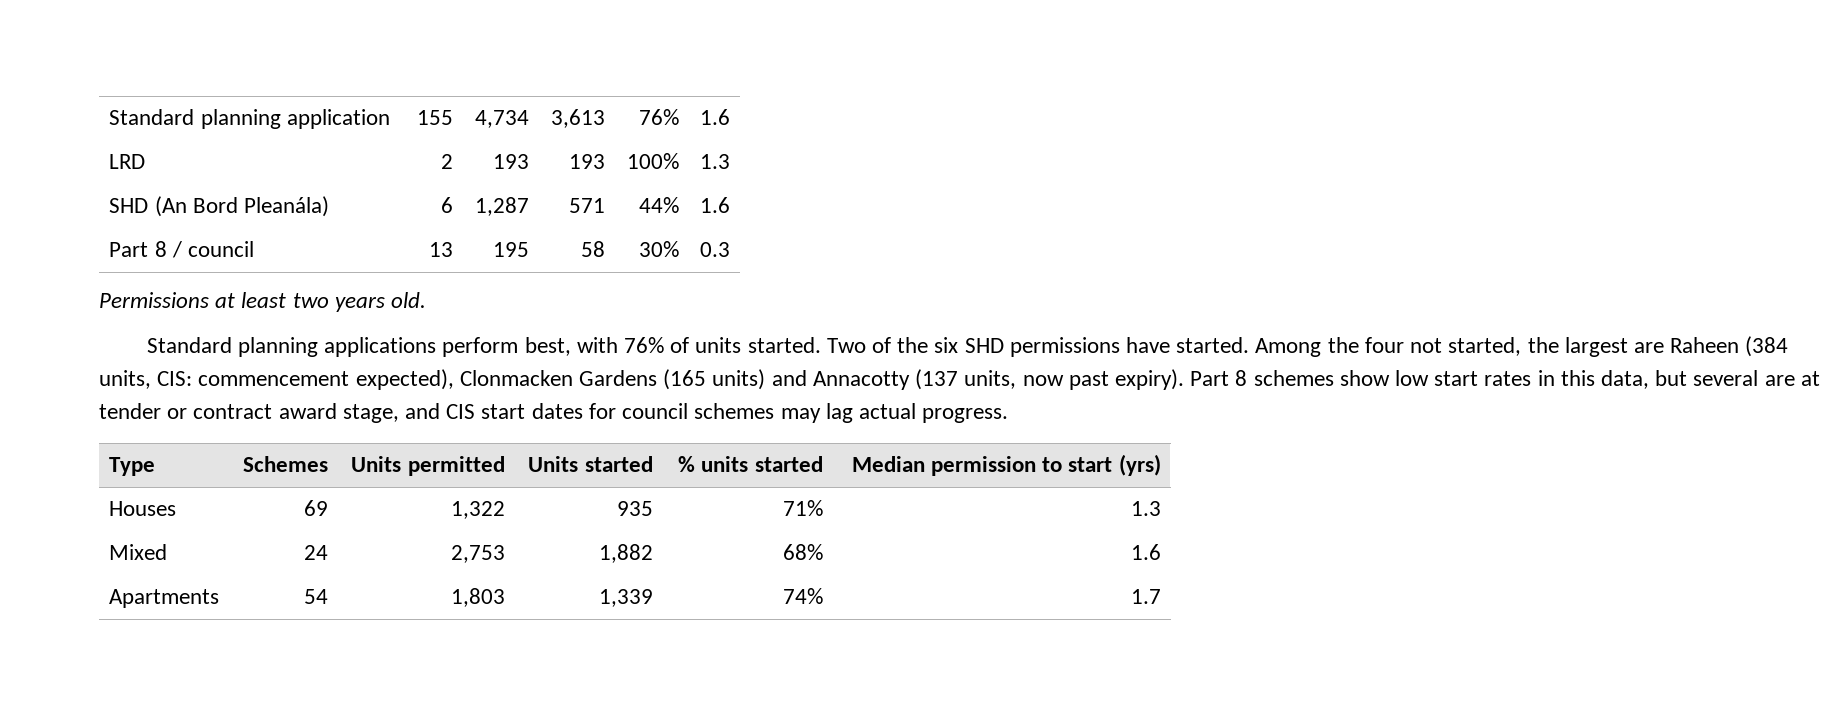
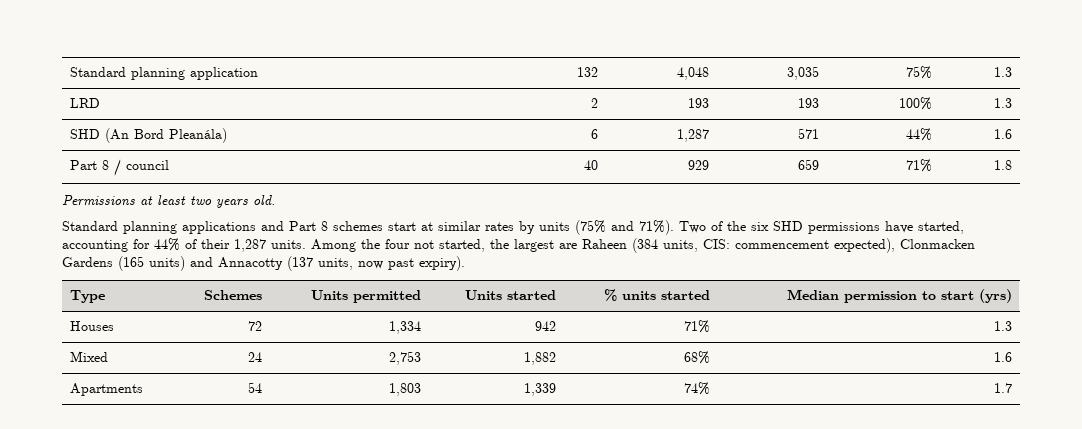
[416,110,453,125] [474,110,529,128] [550,109,605,128] [638,109,679,125] [699,109,730,125] 155 | 4,734 | 3,613 | 76% | 1.6 -> [576,67,598,77] [676,67,709,80] [786,66,819,80] [905,66,932,79] [993,67,1012,77] 132 | 4,048 | 3,035 | 75% | 1.3
[428,242,453,257] [492,242,529,257] [580,241,605,257] [638,241,679,257] [699,242,730,257] 13 | 195 | 58 | 30% | 0.3 -> [583,160,598,170] [687,160,709,170] [797,159,819,170] [905,159,932,172] [993,160,1012,170] 40 | 929 | 659 | 71% | 1.8
[442,337,821,357] perform best, with 76% of units started. -> [261,220,674,235] and Part 8 schemes start at similar rates by units (75% and 71%).
[1176,337,1250,353] started. -> [918,221,964,234] [62,238,306,252] started, accounting for 44% of their 1,287 units.
[1190,370,1820,389] [99,403,1009,423] Part 8 schemes show low start rates in this data, but several are at tender or contract award stage, and CIS start dates for council schemes may lag actual progress. -> (465, 263) none
[303,500,328,516] [450,501,505,519] [616,501,653,516] 69 | 1,322 | 935 -> [247,321,262,331] [388,321,421,334] [534,321,556,331] 72 | 1,334 | 942

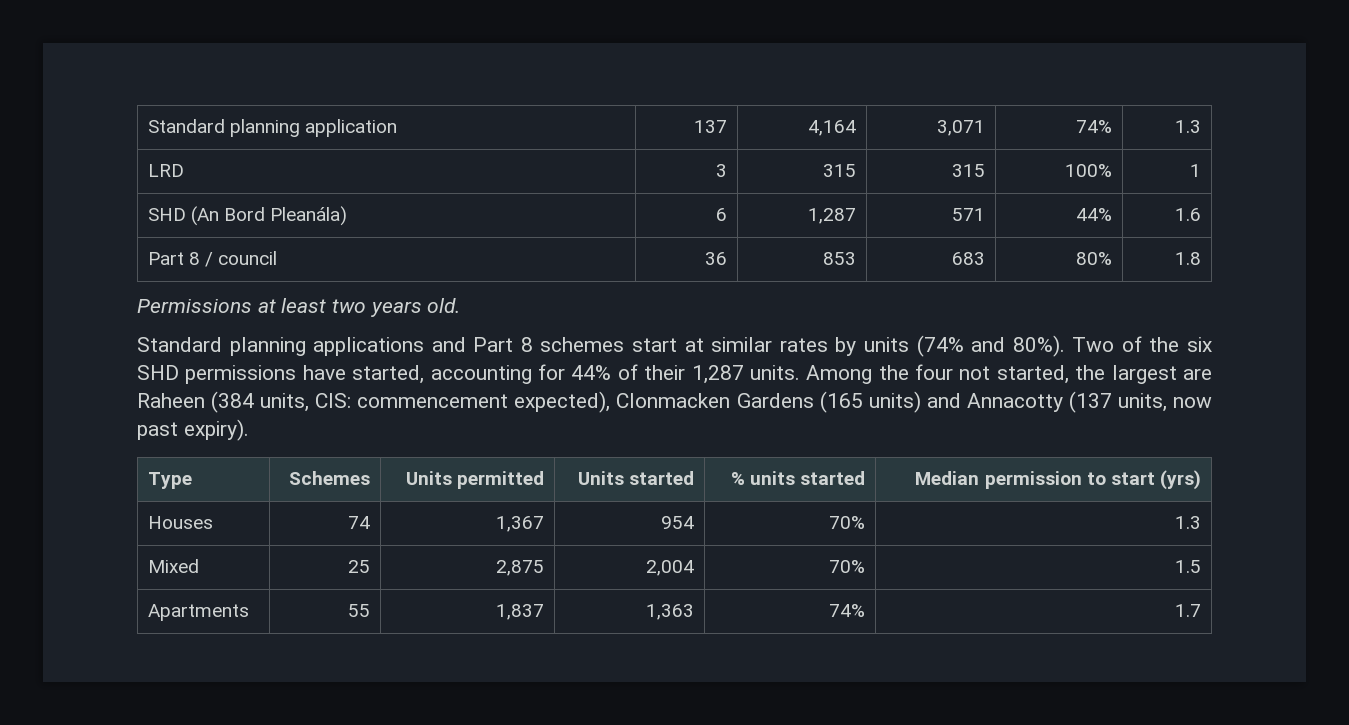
[576,67,598,77] [676,67,709,80] [786,66,819,80] [905,66,932,79] 132 | 4,048 | 3,035 | 75% -> [693,120,727,133] [807,120,856,136] [936,120,985,136] [1075,120,1112,133] 137 | 4,164 | 3,071 | 74%
[590,98,598,108] [687,98,709,108] [797,98,819,108] 2 | 193 | 193 -> [715,164,727,177] [822,164,856,177] [951,164,985,177] 3 | 315 | 315
[993,98,1012,108] 1.3 -> [1189,164,1201,177] 1
[583,160,598,170] [687,160,709,170] [797,159,819,170] [905,159,932,172] 40 | 929 | 659 | 71% -> [704,252,727,265] [822,252,856,265] [951,252,985,265] [1075,252,1112,265] 36 | 853 | 683 | 80%
[575,220,674,235] (75% and 71%). -> [916,335,1065,357] (74% and 80%).
[247,321,262,331] [388,321,421,334] [534,321,556,331] [683,320,710,333] [993,321,1012,331] [70,351,109,362] [247,352,262,362] [388,351,421,365] [523,352,556,365] [683,351,710,364] [993,352,1012,362] [70,383,144,396] [247,382,262,393] [388,383,421,396] [523,383,556,396] 72 | 1,334 | 942 | 71% | 1.3 // Mixed | 24 | 2,753 | 1,882 | 68% | 1.6 // Apartments | 54 | 1,803 | 1,339 -> [347,516,370,529] [495,516,544,532] [660,516,694,529] [828,516,865,529] [1174,516,1201,529] [148,559,200,573] [347,560,370,573] [495,560,544,576] [645,560,694,576] [828,560,865,573] [1174,560,1201,573] [148,604,250,621] [347,604,370,617] [495,604,544,620] [645,604,694,620] 74 | 1,367 | 954 | 70% | 1.3 // Mixed | 25 | 2,875 | 2,004 | 70% | 1.5 // Apartments | 55 | 1,837 | 1,363

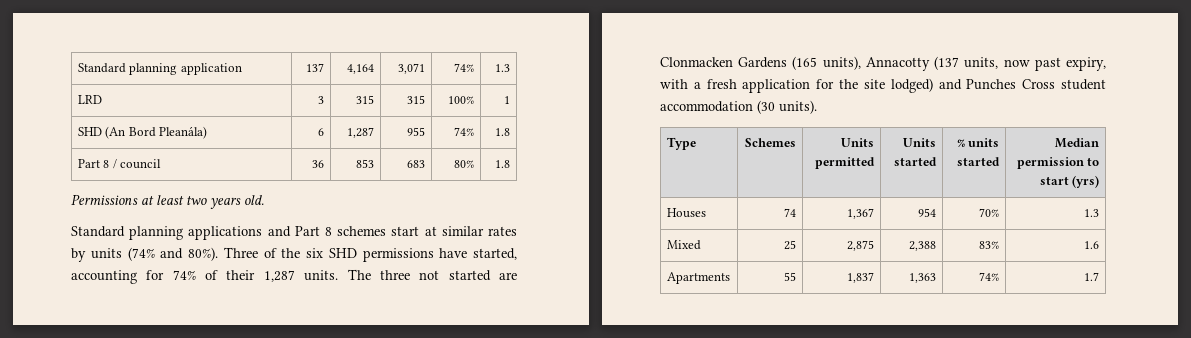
[951,208,985,221] [1075,208,1112,221] [1174,208,1201,221] 571 | 44% | 1.6 -> [407,127,426,136] [454,127,475,136] [495,128,511,136] 955 | 74% | 1.8
[1072,337,1115,352] Two -> [223,247,258,258] Three
[571,365,612,380] 44% -> [172,270,196,280] 74%
[806,364,1213,384] [137,391,611,413] Among the four not started, the largest are Raheen (384 units, CIS: commencement expected), -> [347,269,518,281] The three not started are
[868,391,961,413] units) and -> [822,56,861,70] units),
[183,419,249,441] expiry). -> [1066,57,1106,71] [660,78,1106,93] [660,100,817,114] expiry, with a fresh application for the site lodged) and Punches Cross student accommodation (30 units).
[645,560,694,576] [828,560,865,573] [1174,560,1201,573] 2,004 | 70% | 1.5 -> [909,241,937,251] [979,241,1000,249] [1084,241,1100,249] 2,388 | 83% | 1.6

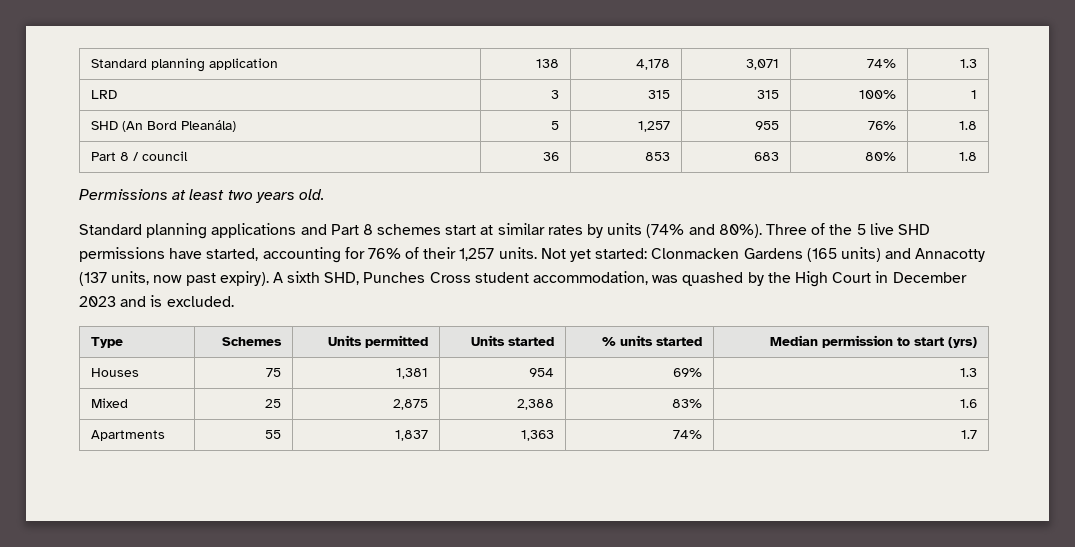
[306,63,325,72] [347,64,375,74] 137 | 4,164 -> [535,59,559,68] [635,59,670,70] 138 | 4,178
[318,128,325,136] [347,127,375,138] 6 | 1,287 -> [550,121,559,130] [637,121,670,132] 5 | 1,257
[454,127,475,136] 74% -> [867,121,896,130] 76%
[306,248,323,258] six -> [856,223,894,235] 5 live
[172,270,196,280] 74% -> [367,248,401,259] 76%
[263,269,518,282] 1,287 units. The three not started are -> [459,247,648,262] 1,257 units. Not yet started:
[822,56,861,70] units), -> [840,247,912,262] units) and
[1066,57,1106,71] [660,78,1106,93] [660,100,817,114] expiry, with a fresh application for the site lodged) and Punches Cross student accommodation (30 units). -> [219,271,967,287] [79,295,234,307] expiry). A sixth SHD, Punches Cross student accommodation, was quashed by the High Court in December 2023 and is excluded.
[784,208,797,217] [847,208,875,219] 74 | 1,367 -> [265,368,281,377] [395,368,428,379] 75 | 1,381
[979,208,1000,217] 70% -> [672,368,702,377] 69%

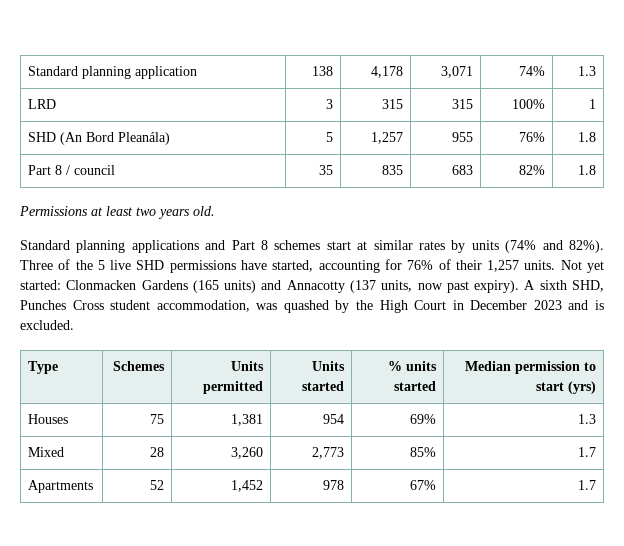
[542,152,559,161] [644,152,670,161] 36 | 853 -> [318,165,333,175] [381,165,403,175] 35 | 835
[864,152,896,161] 80% -> [518,165,545,175] 82%
[718,224,762,238] 80%). -> [568,240,604,253] 82%).
[264,399,281,408] [392,399,428,410] [516,399,554,410] [671,399,702,408] [959,399,977,408] [91,430,166,441] [264,430,281,439] [394,430,428,441] [520,430,554,441] [672,430,702,439] 25 | 2,875 | 2,388 | 83% | 1.6 // Apartments | 55 | 1,837 | 1,363 | 74% -> [149,447,164,457] [230,447,263,459] [311,447,344,459] [409,447,436,457] [577,447,596,457] [28,480,94,493] [149,480,164,490] [230,480,263,492] [322,480,344,490] [409,480,436,490] 28 | 3,260 | 2,773 | 85% | 1.7 // Apartments | 52 | 1,452 | 978 | 67%

